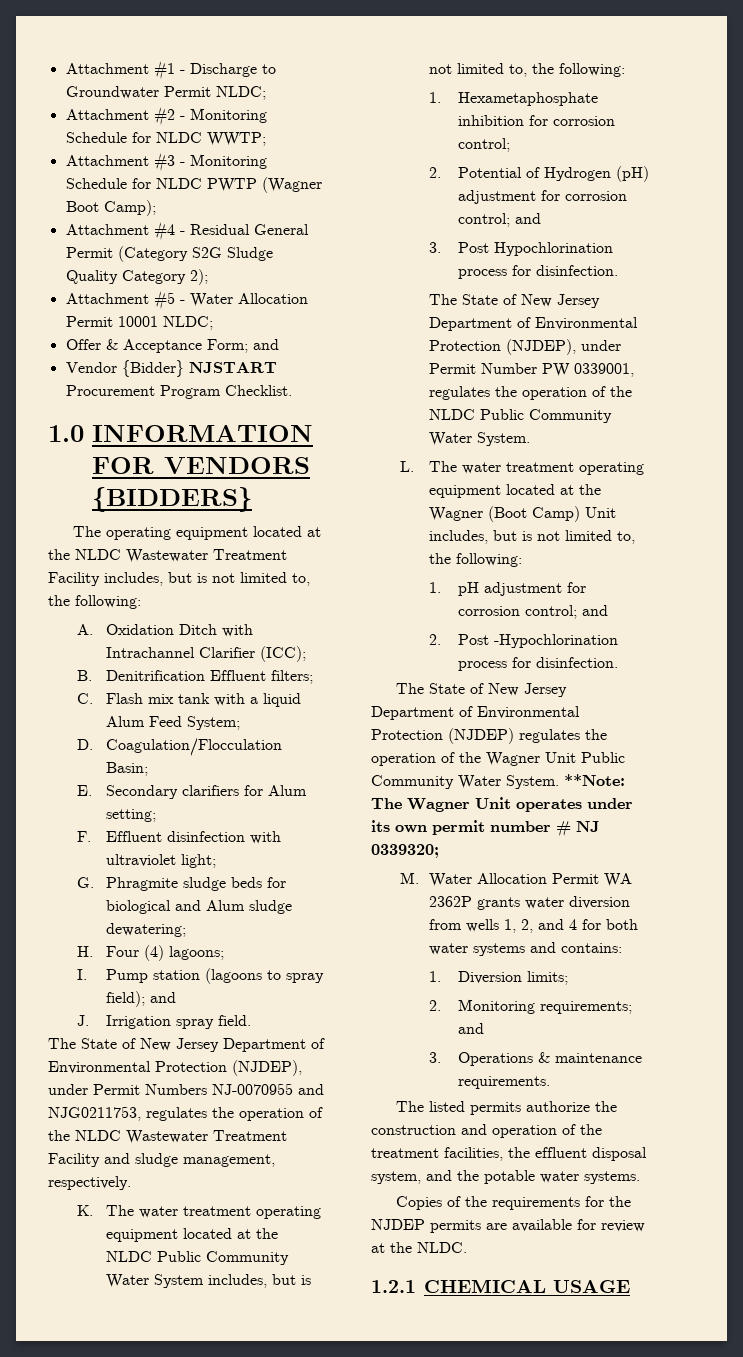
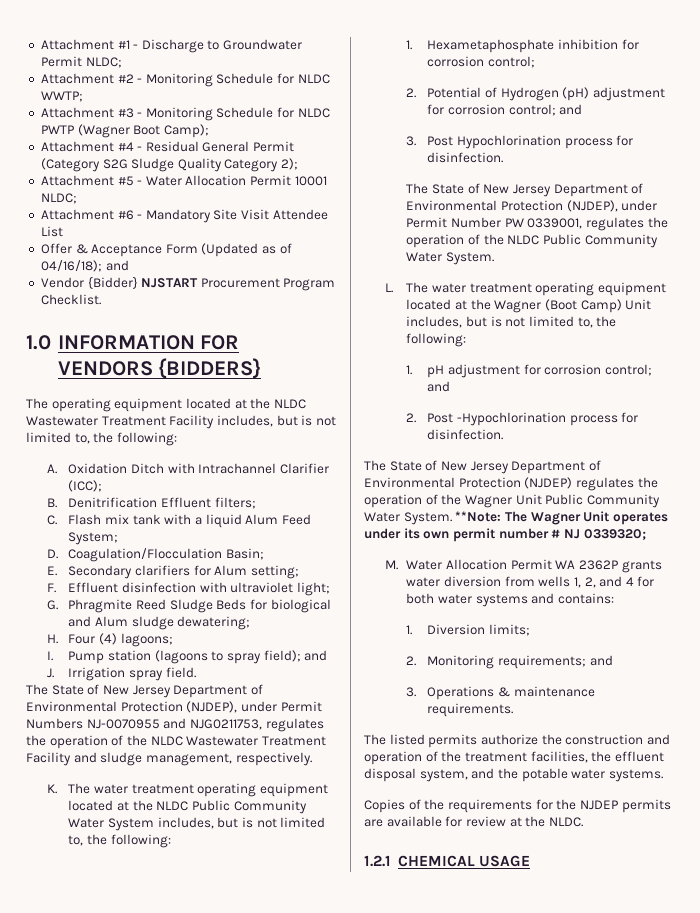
[65,339,248,353] Offer & Acceptance Form; -> [40,209,328,223] [40,226,63,237] [40,243,292,257] [40,260,102,272] Attachment #6 - Mandatory Site Visit Attendee List // Offer & Acceptance Form (Updated as of 04/16/18);
[182,877,262,891] sludge beds -> [135,599,247,613] Reed Sludge Beds

